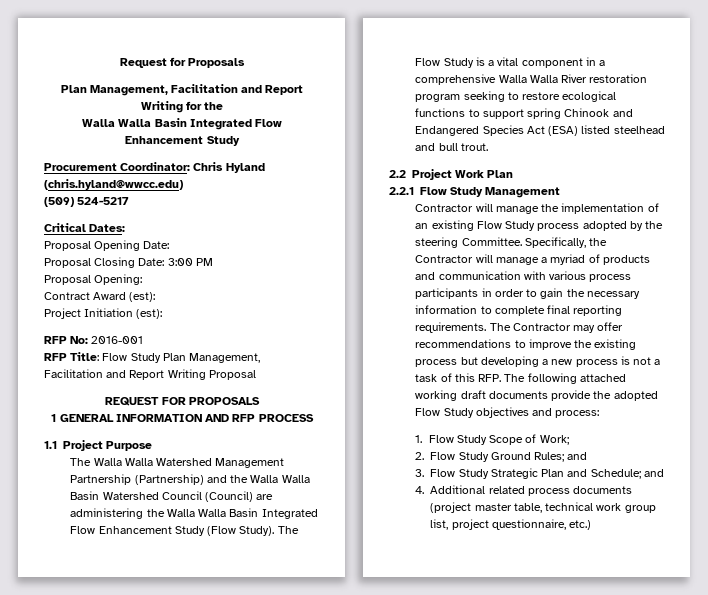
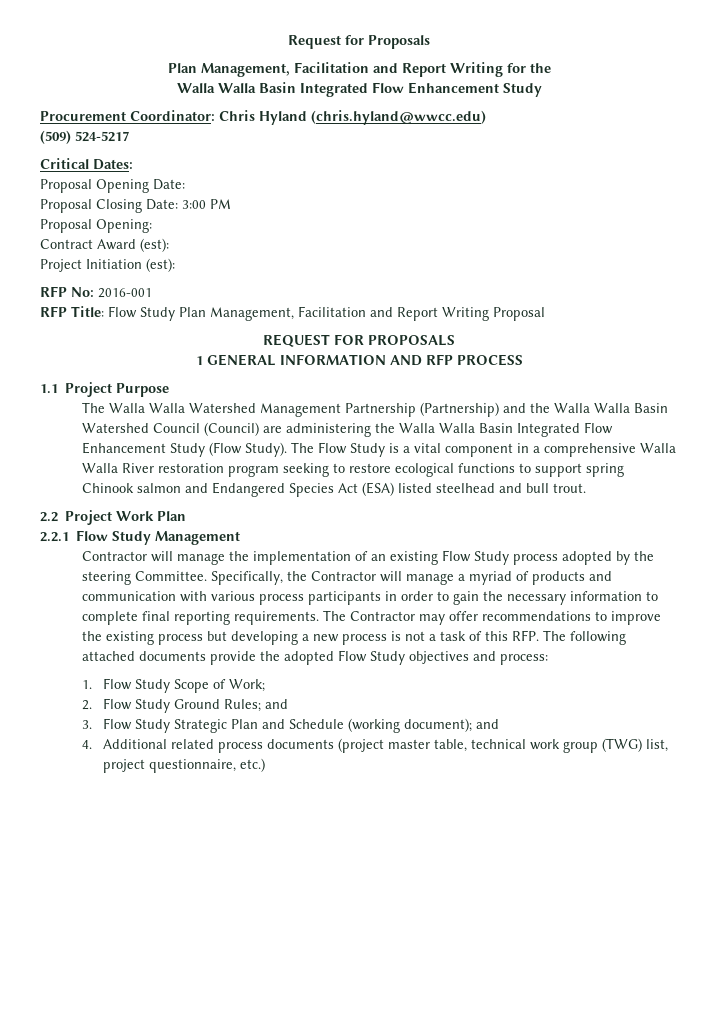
(610, 112) none -> [137,483,182,493] salmon
[415,390,486,401] working draft -> (136, 656) none
[590,469,641,479] Schedule; -> [289,718,473,733] Schedule (working document);
(656, 509) none -> [602,738,643,752] (TWG)

